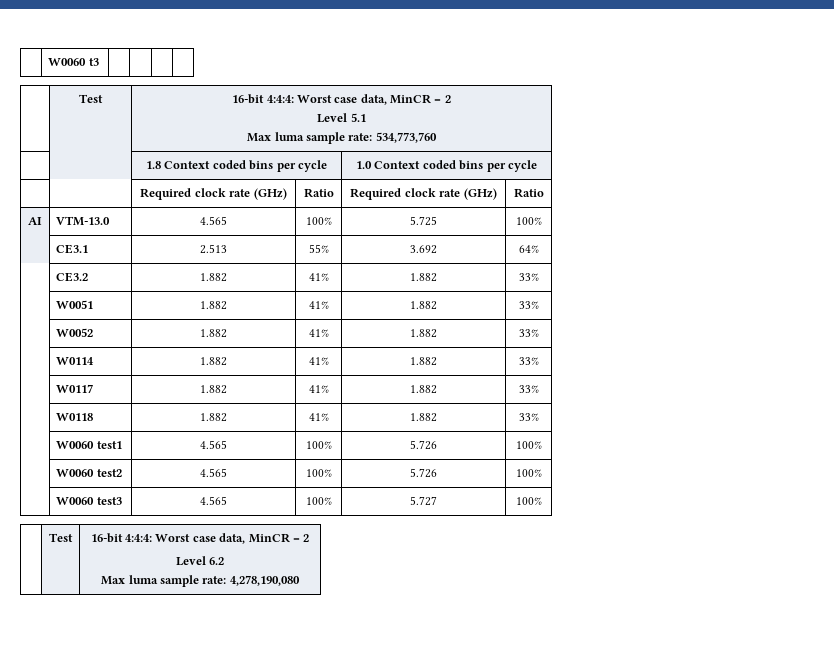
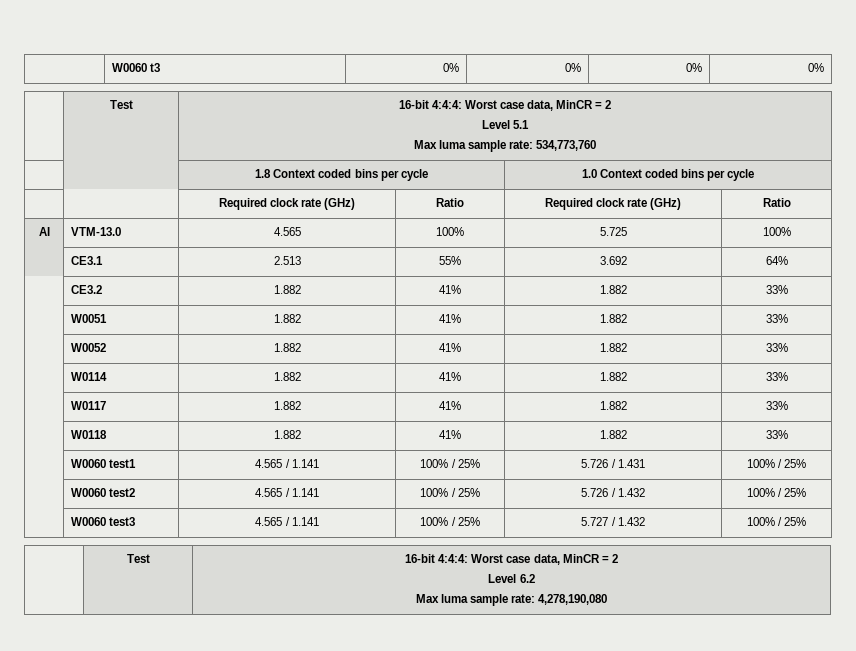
(99, 62) | | | -> [442,63,459,72] [564,63,581,72] [685,63,702,72] [807,63,824,72] 0% | 0% | 0% | 0%
[305,441,332,449] [410,440,438,450] [515,441,542,449] | 100% | 5.726 | 100% -> [285,459,319,468] [420,459,480,468] [581,459,645,468] [746,459,807,468] / 1.141 | 100% / 25% | 5.726 / 1.431 | 100% / 25%
[305,469,332,477] [410,468,438,478] [515,469,542,477] | 100% | 5.726 | 100% -> [285,488,319,497] [420,488,480,497] [581,488,645,497] [746,488,807,497] / 1.141 | 100% / 25% | 5.726 / 1.432 | 100% / 25%
[305,497,332,505] | 100% -> [285,517,319,526] [420,517,480,526] / 1.141 | 100% / 25%
[515,497,542,505] | 100% -> [611,517,645,526] [746,517,807,526] / 1.432 | 100% / 25%

